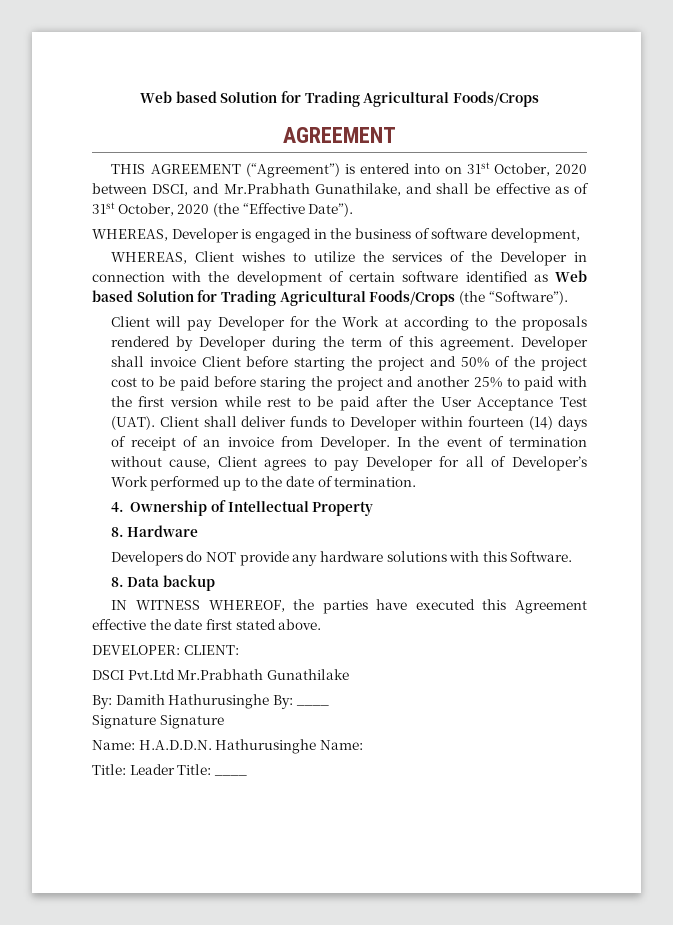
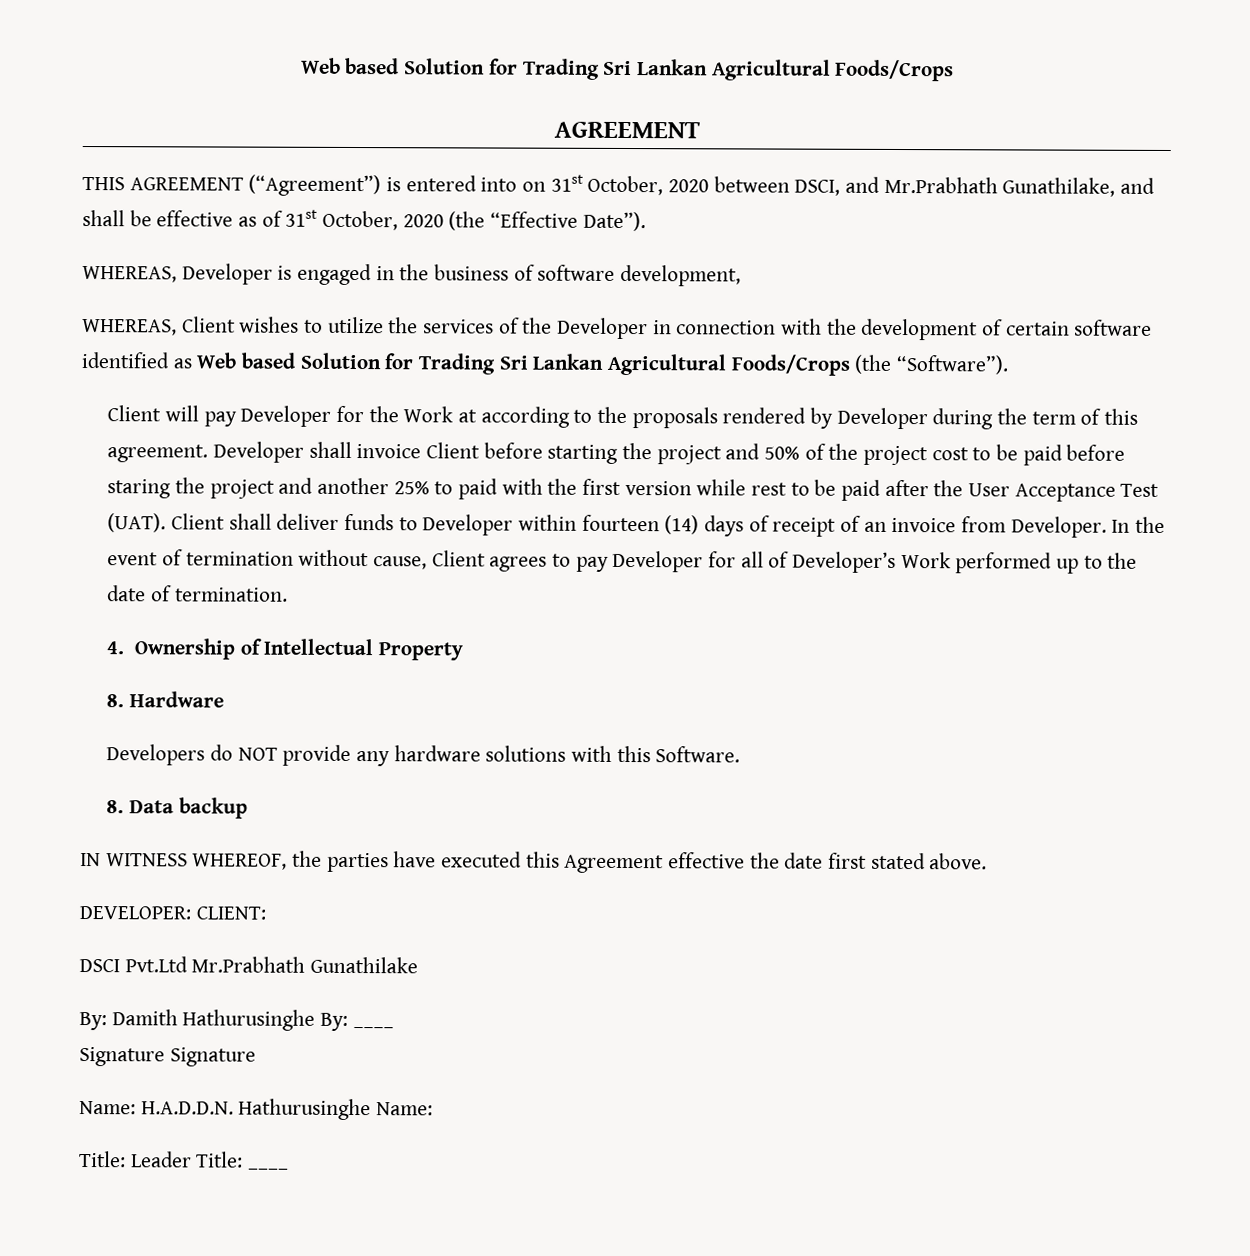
[140,91,360,107] Web based Solution for Trading -> [300,57,708,80] Web based Solution for Trading Sri Lankan
(276, 298) none -> [498,353,605,370] Sri Lankan

